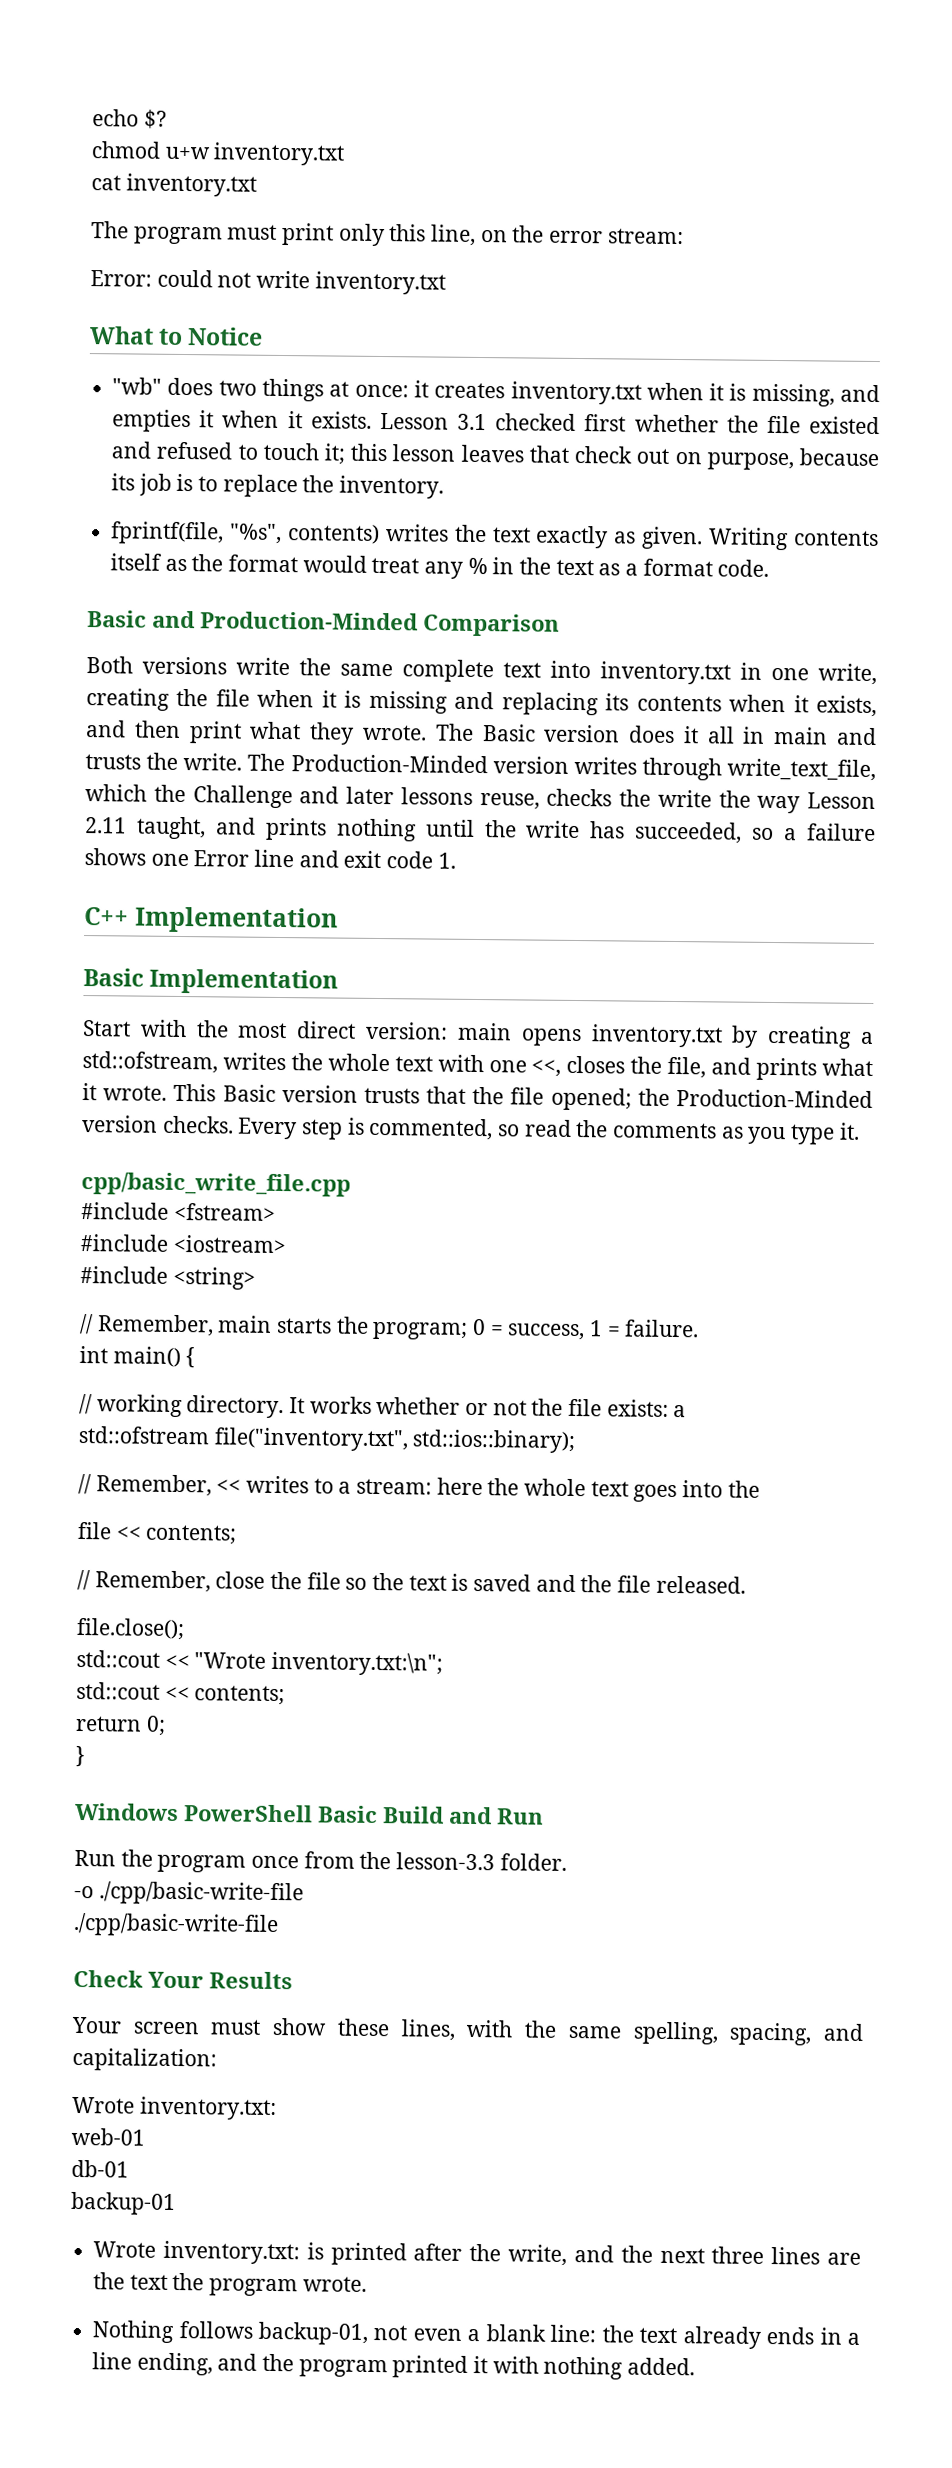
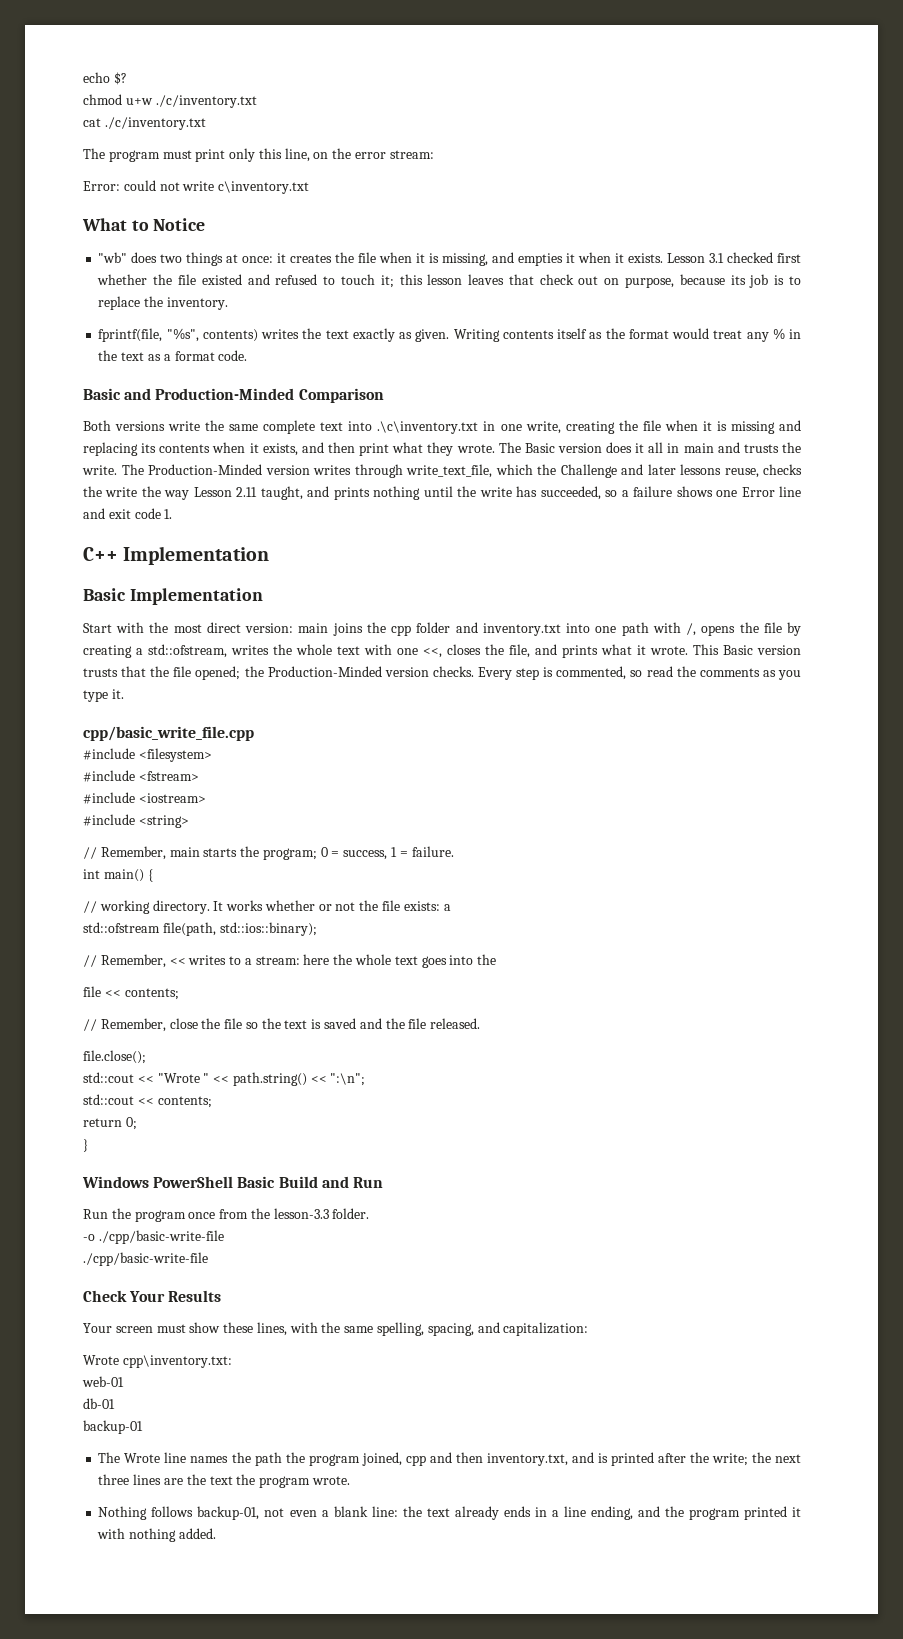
[213,142,346,166] inventory.txt -> [155,95,257,108] ./c/inventory.txt
[125,173,257,197] inventory.txt -> [104,117,206,130] ./c/inventory.txt
[314,271,446,295] inventory.txt -> [218,181,310,194] c\inventory.txt
[510,381,642,405] inventory.txt -> [335,252,377,263] the file
[600,661,731,685] inventory.txt -> [377,421,479,434] .\c\inventory.txt
[520,1024,723,1048] opens inventory.txt -> [332,622,782,636] joins the cpp folder and inventory.txt into one path with /, opens the file
(351, 1184) none -> [83,748,212,762] // #include <filesystem>
[213,1427,409,1452] file("inventory.txt", -> [162,922,216,936] file(path,
[271,1651,444,1676] inventory.txt:\n"; -> [203,1072,366,1086] " << path.string() << ":\n";
[139,2096,277,2121] inventory.txt: -> [122,1355,232,1368] cpp\inventory.txt:
[93,2240,300,2265] Wrote inventory.txt: -> [98,1452,594,1466] The Wrote line names the path the program joined, cpp and then inventory.txt, and
[508,2244,614,2266] write, and -> [711,1453,748,1466] write;

